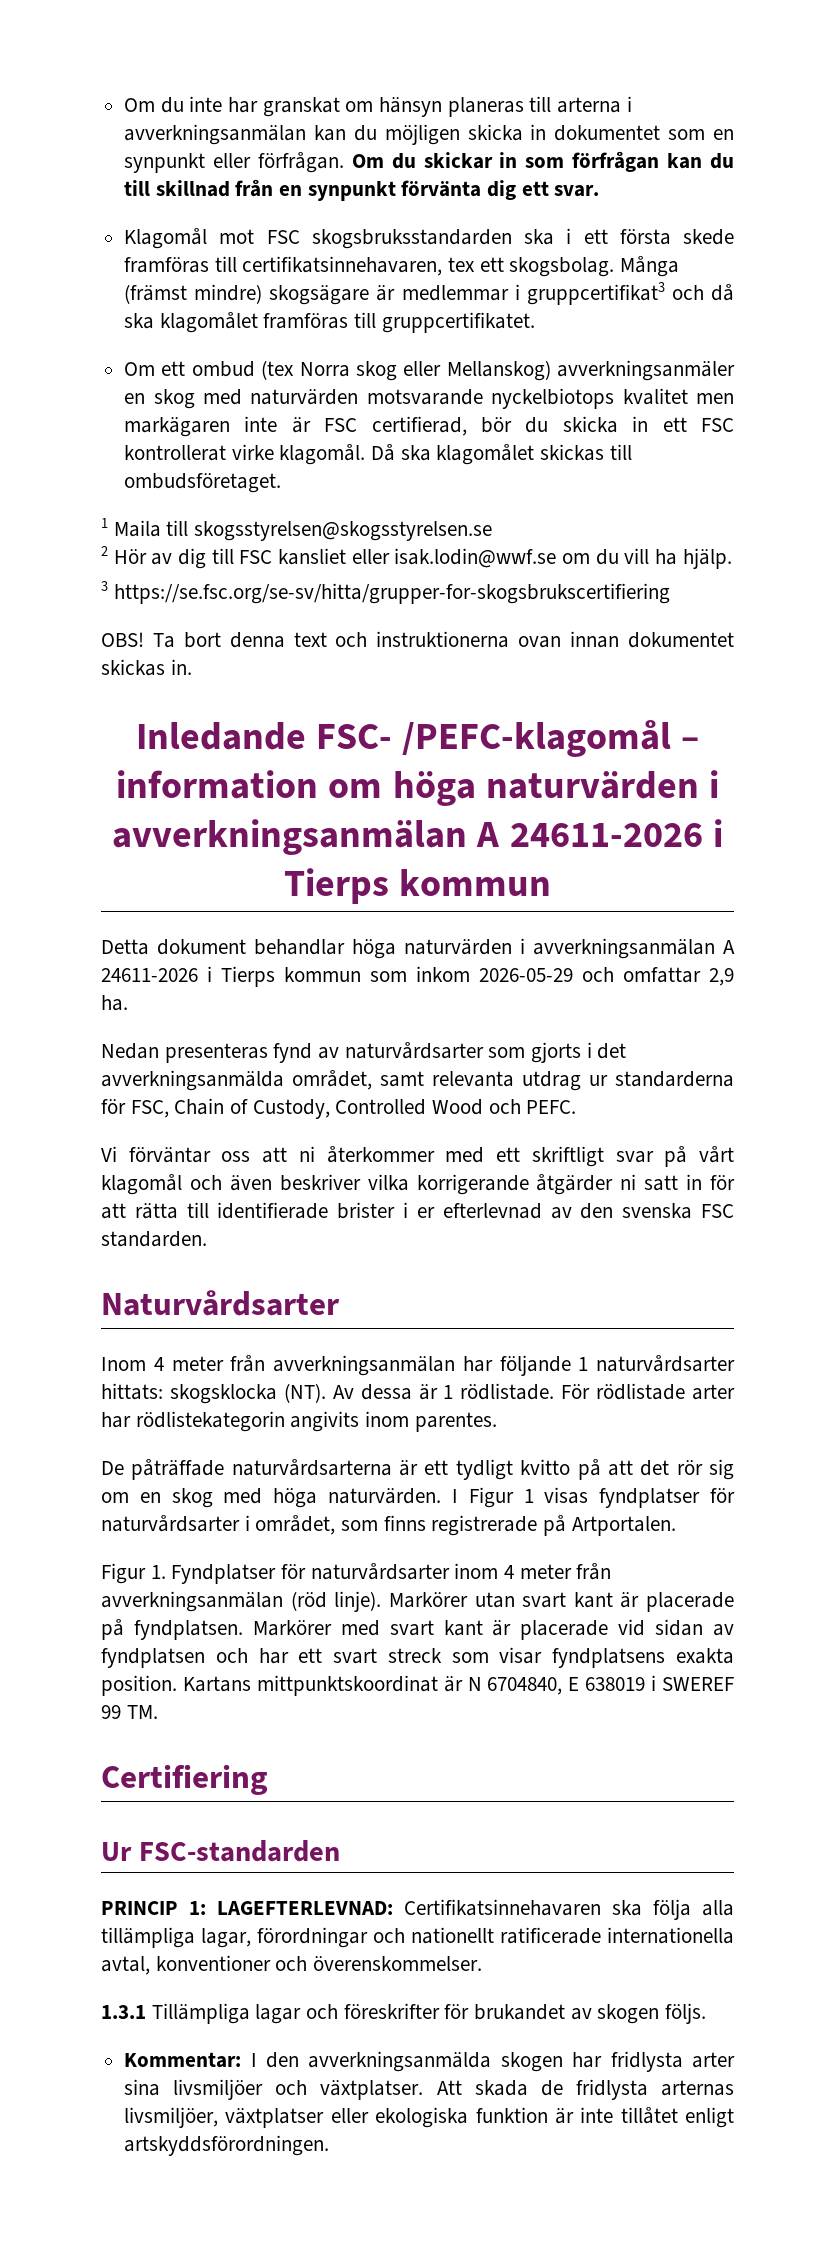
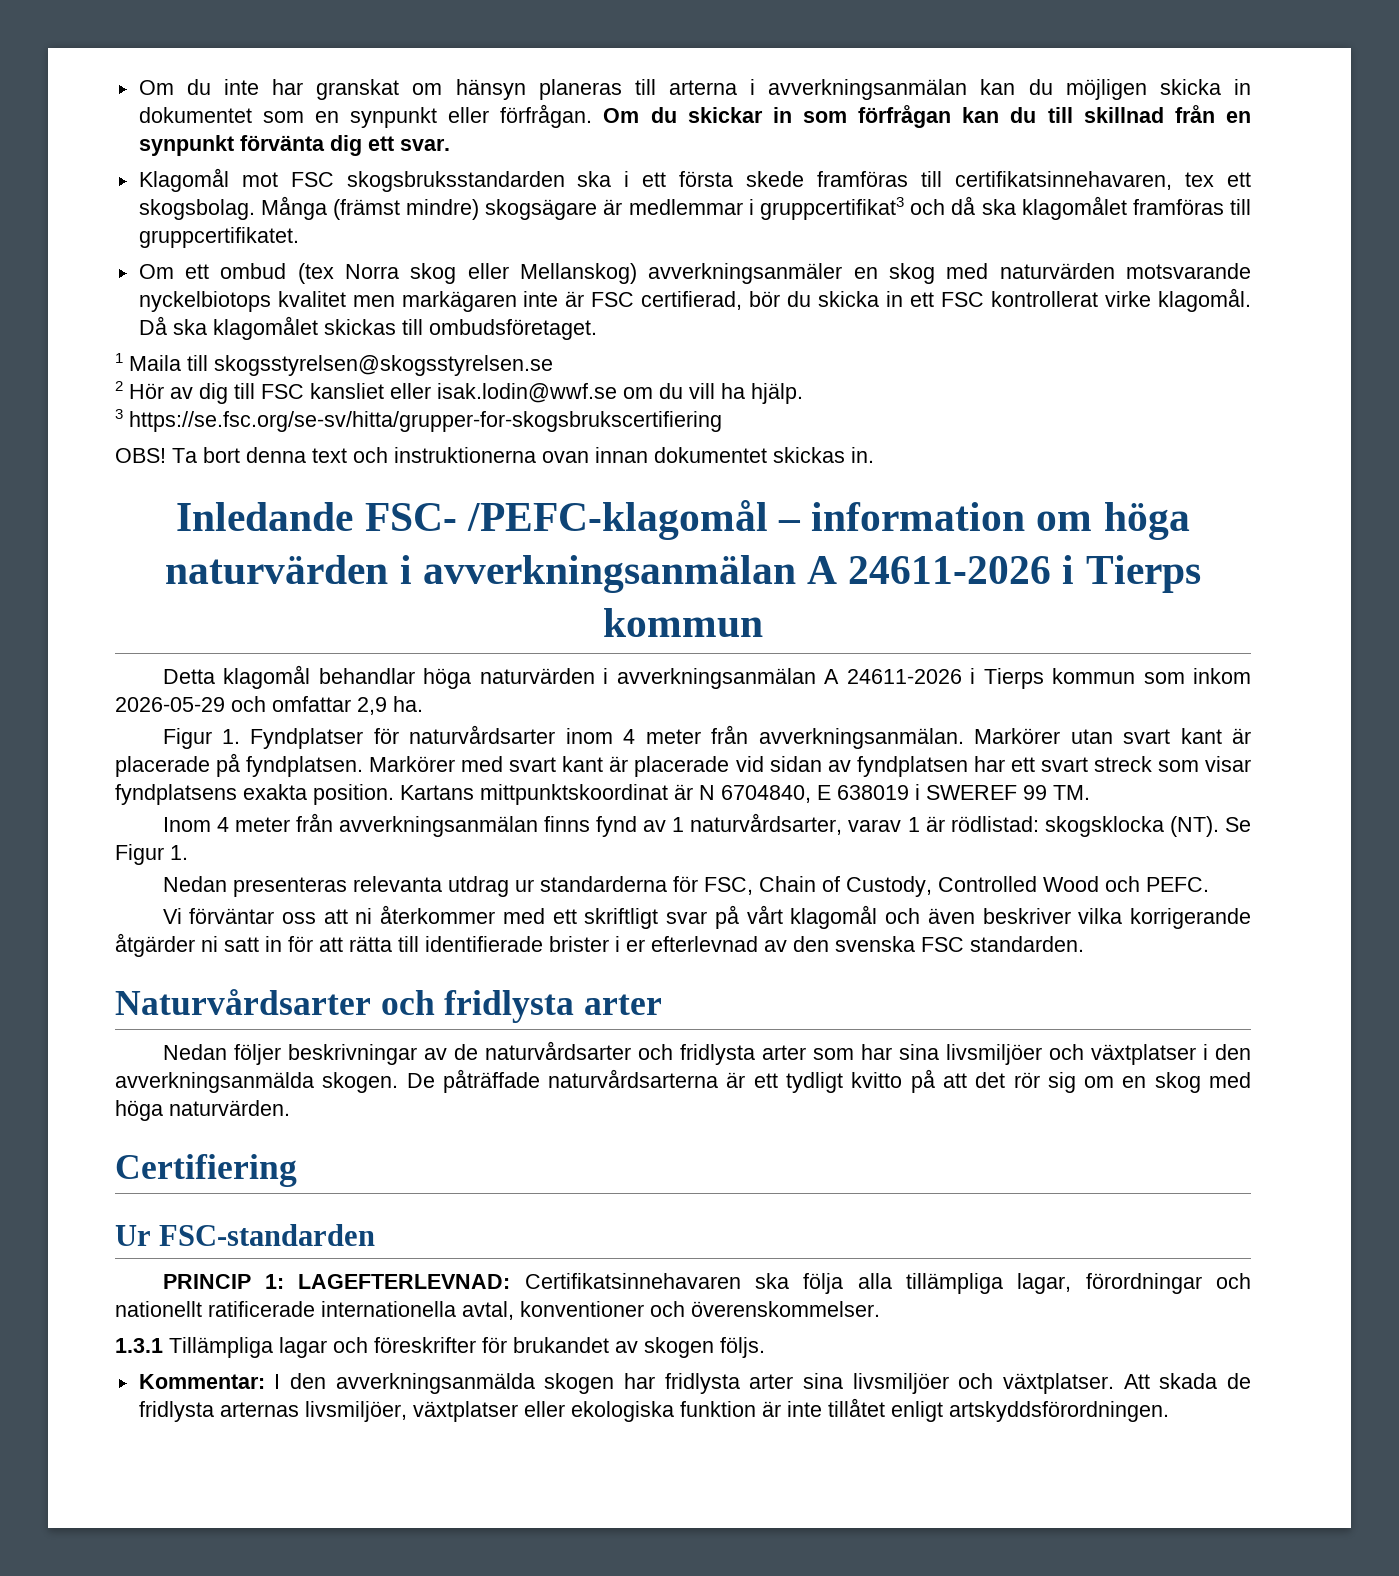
[157,939,246,955] dokument -> [223,665,311,689] klagomål
[101,1042,627,1063] [101,1070,424,1091] Nedan presenteras fynd av naturvårdsarter som gjorts i det avverkningsanmälda området, samt -> [162,725,1251,749] [115,753,1251,777] [115,784,1090,805] [162,813,1251,837] [115,844,188,865] [162,876,347,897] Figur 1. Fyndplatser för naturvårdsarter inom 4 meter från avverkningsanmälan. Markörer utan svart kant är placerade på fyndplatsen. Markörer med svart kant är placerade vid sidan av fyndplatsen har ett svart streck som visar fyndplatsens exakta position. Kartans mittpunktskoordinat är N 6704840, E 638019 i SWEREF 99 TM. // Inom 4 meter från avverkningsanmälan finns fynd av 1 naturvårdsarter, varav 1 är rödlistad: skogsklocka (NT). Se Figur 1. // Nedan presenteras
[101,1355,735,1376] [101,1383,735,1404] [101,1411,497,1432] // Inom 4 meter från avverkningsanmälan har följande 1 naturvårdsarter hittats: skogsklocka (NT). Av dessa är 1 rödlistade. För rödlistade arter har rödlistekategorin angivits inom parentes. // -> [380,990,662,1023] [162,1041,1251,1065] [115,1072,399,1093] och fridlysta arter // Nedan följer beskrivningar av de naturvårdsarter och fridlysta arter som har sina livsmiljöer och växtplatser i den avverkningsanmälda skogen.
[451,1487,735,1508] [101,1515,676,1536] [101,1563,612,1584] [101,1591,734,1612] [101,1619,734,1640] [101,1647,734,1668] [101,1675,735,1696] [101,1705,158,1719] I Figur 1 visas fyndplatser för naturvårdsarter i området, som finns registrerade på Artportalen. // Figur 1. Fyndplatser för naturvårdsarter inom 4 meter från avverkningsanmälan (röd linje). Markörer utan svart kant är placerade på fyndplatsen. Markörer med svart kant är placerade vid sidan av fyndplatsen och har ett svart streck som visar fyndplatsens exakta position. Kartans mittpunktskoordinat är N 6704840, E 638019 i SWEREF 99 TM. -> (290, 1108) none

